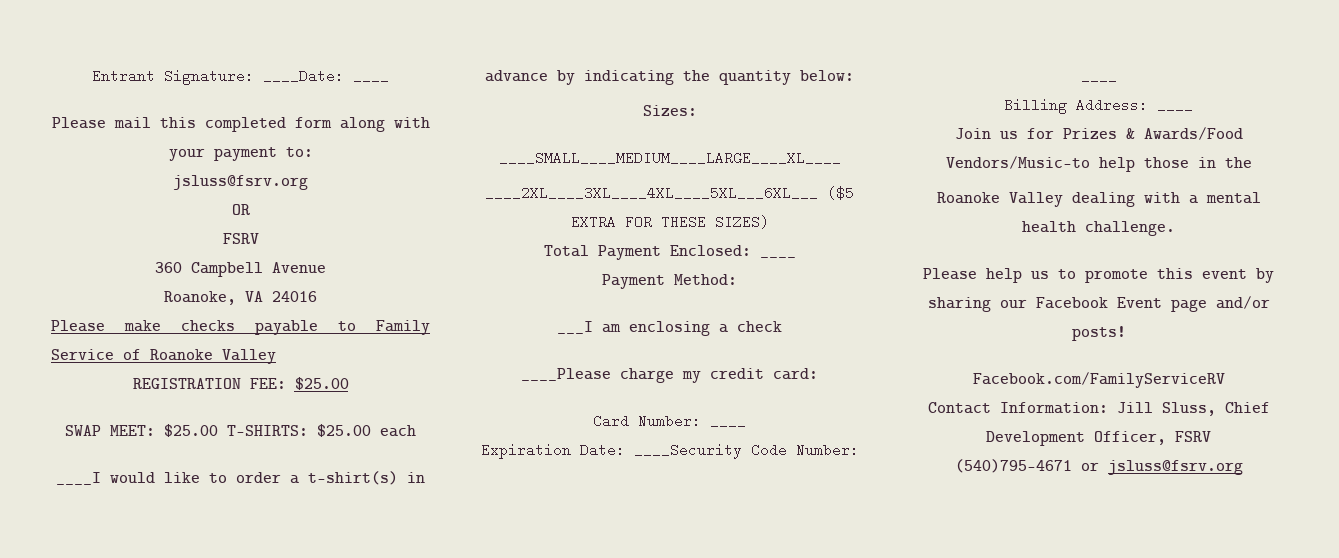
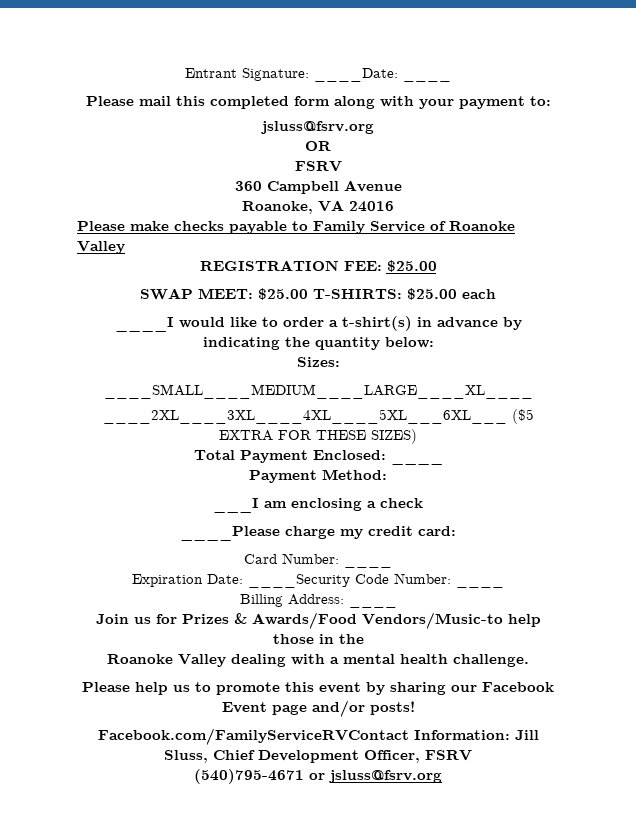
[972,372,1225,388] [927,402,991,414] Facebook.com/FamilyServiceRV // Contact -> [97,728,409,745] Facebook.com/FamilyServiceRVContact

